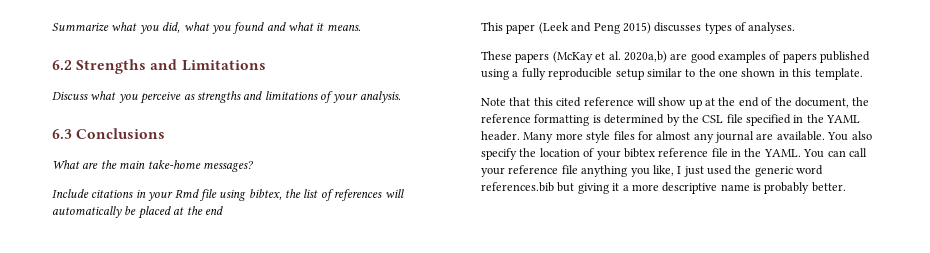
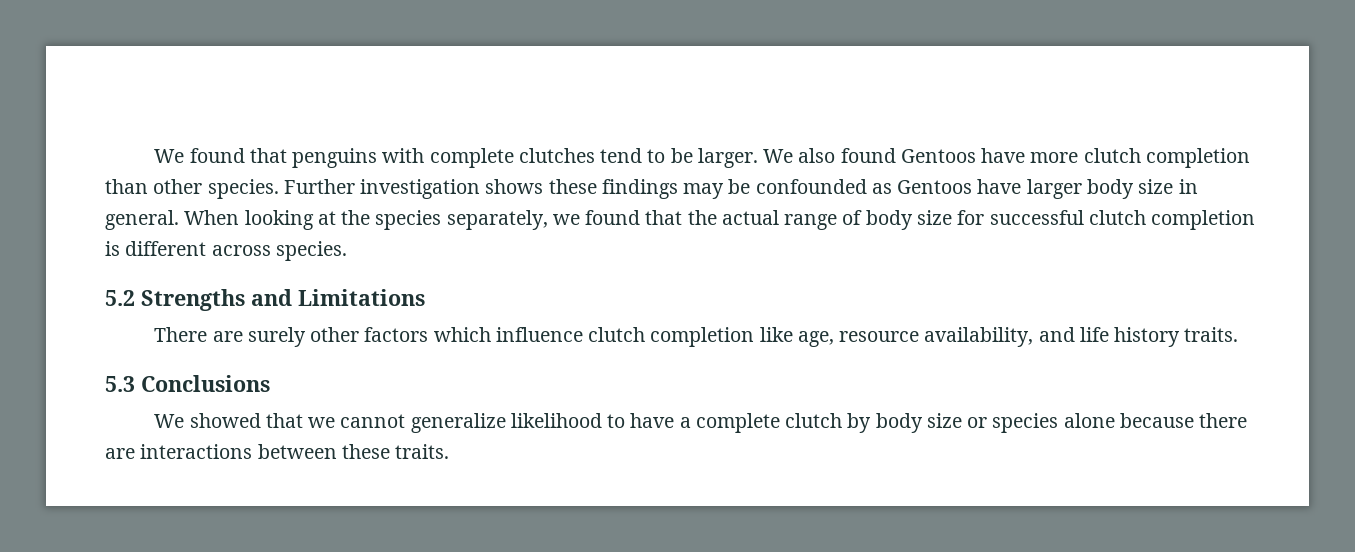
[52,22,361,34] [52,59,266,74] [52,91,401,104] [52,128,166,139] [52,160,254,172] [52,189,404,201] [52,206,223,219] [481,22,796,34] [481,51,871,63] [481,68,863,80] [481,97,870,109] [481,114,861,126] [481,131,872,143] [481,148,867,160] [481,165,824,177] [481,182,846,194] Summarize what you did, what you found and what it means. // 6.2 Strengths and Limitations // Discuss what you perceive as strengths and limitations of your analysis. // 6.3 Conclusions // What are the main take-home messages? // Include citations in your Rmd file using bibtex, the list of references will automatically be placed at the end // This paper (Leek and Peng 2015) discusses types of analyses. // These papers (McKay et al. 2020a,b) are good examples of papers published using a fully reproducible setup similar to the one shown in this template. // Note that this cited reference will show up at the end of the document, the reference formatting is determined by the CSL file specified in the YAML header. Many more style files for almost any journal are available. You also specify the location of your bibtex reference file in the YAML. You can call your reference file anything you like, I just used the generic word references.bib but giving it a more descriptive name is probably better. -> [154,148,1251,168] [105,179,1198,199] [105,210,1256,230] [105,241,347,261] [105,289,425,311] [154,327,1239,347] [105,375,270,392] [154,413,1248,433] [105,444,450,459] We found that penguins with complete clutches tend to be larger. We also found Gentoos have more clutch completion than other species. Further investigation shows these findings may be confounded as Gentoos have larger body size in general. When looking at the species separately, we found that the actual range of body size for successful clutch completion is different across species. // 5.2 Strengths and Limitations // There are surely other factors which influence clutch completion like age, resource availability, and life history traits. // 5.3 Conclusions // We showed that we cannot generalize likelihood to have a complete clutch by body size or species alone because there are interactions between these traits.

